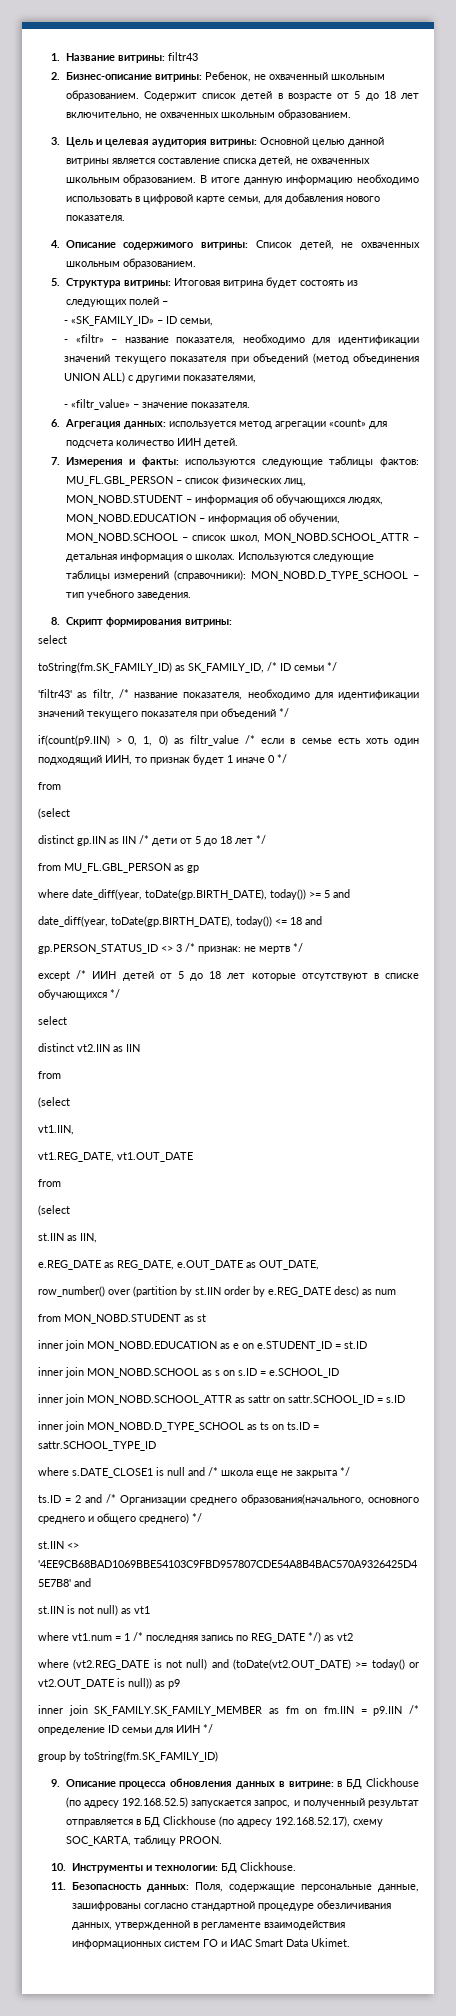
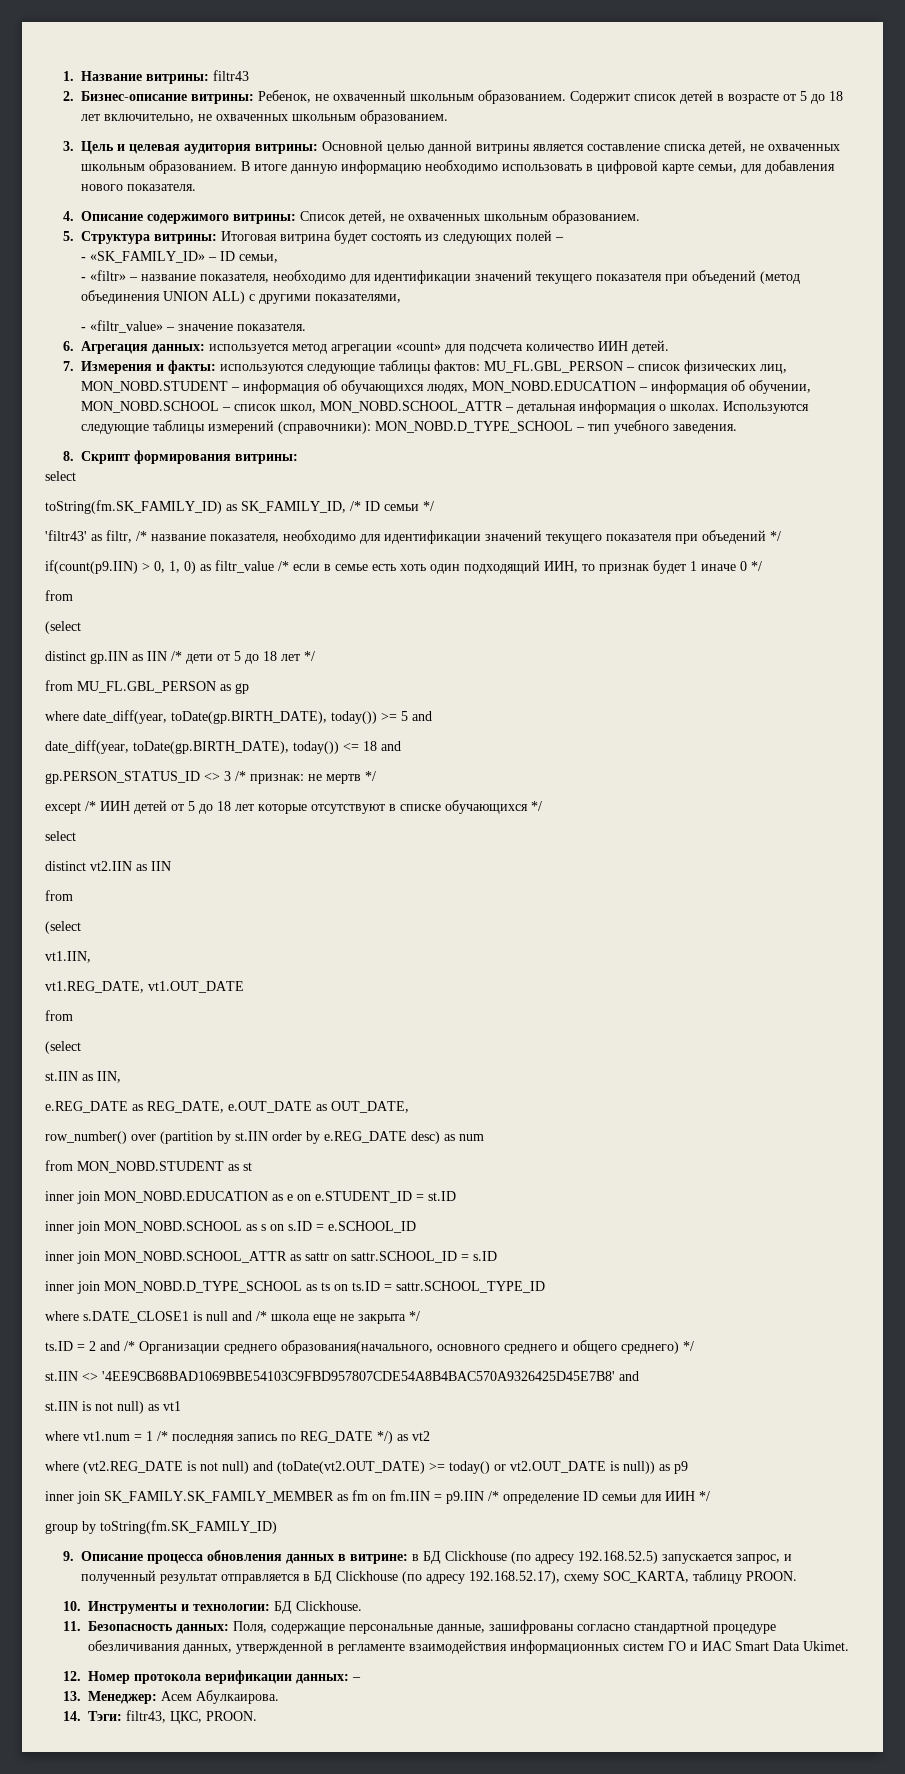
(350, 1942) none -> [62,1670,361,1684] [62,1690,279,1704] [62,1710,257,1724] // 12. Номер протокола верификации данных: – // 13. Менеджер: Асем Абулкаирова. // 14. Тэги: filtr43, ЦКС, PROON.

